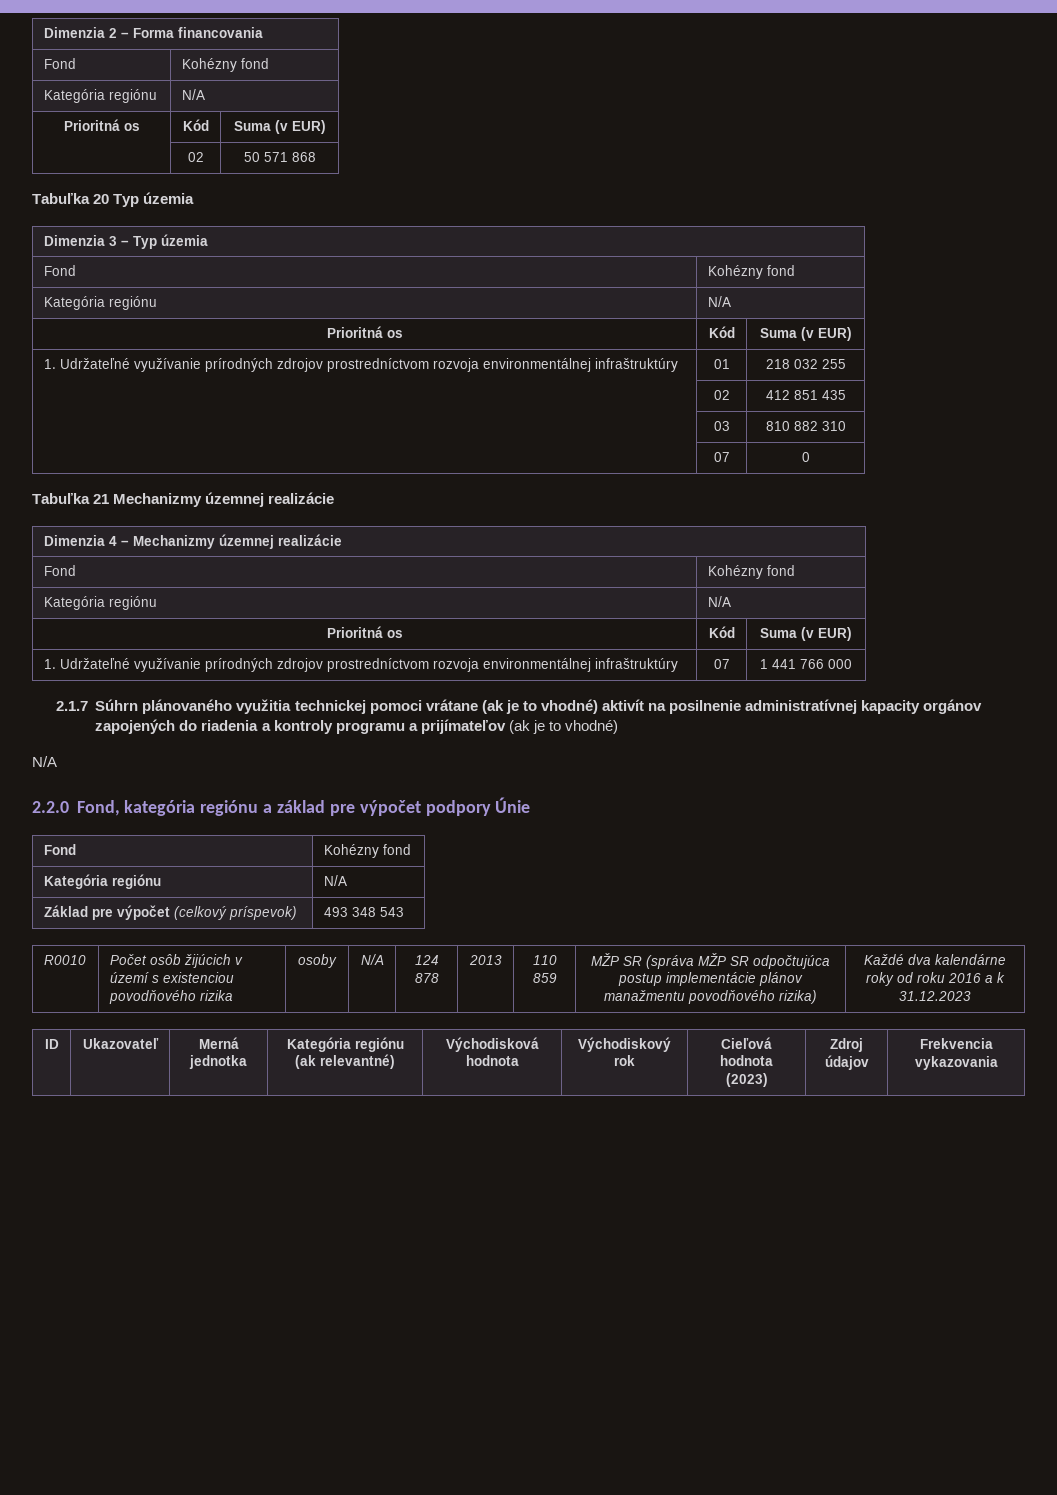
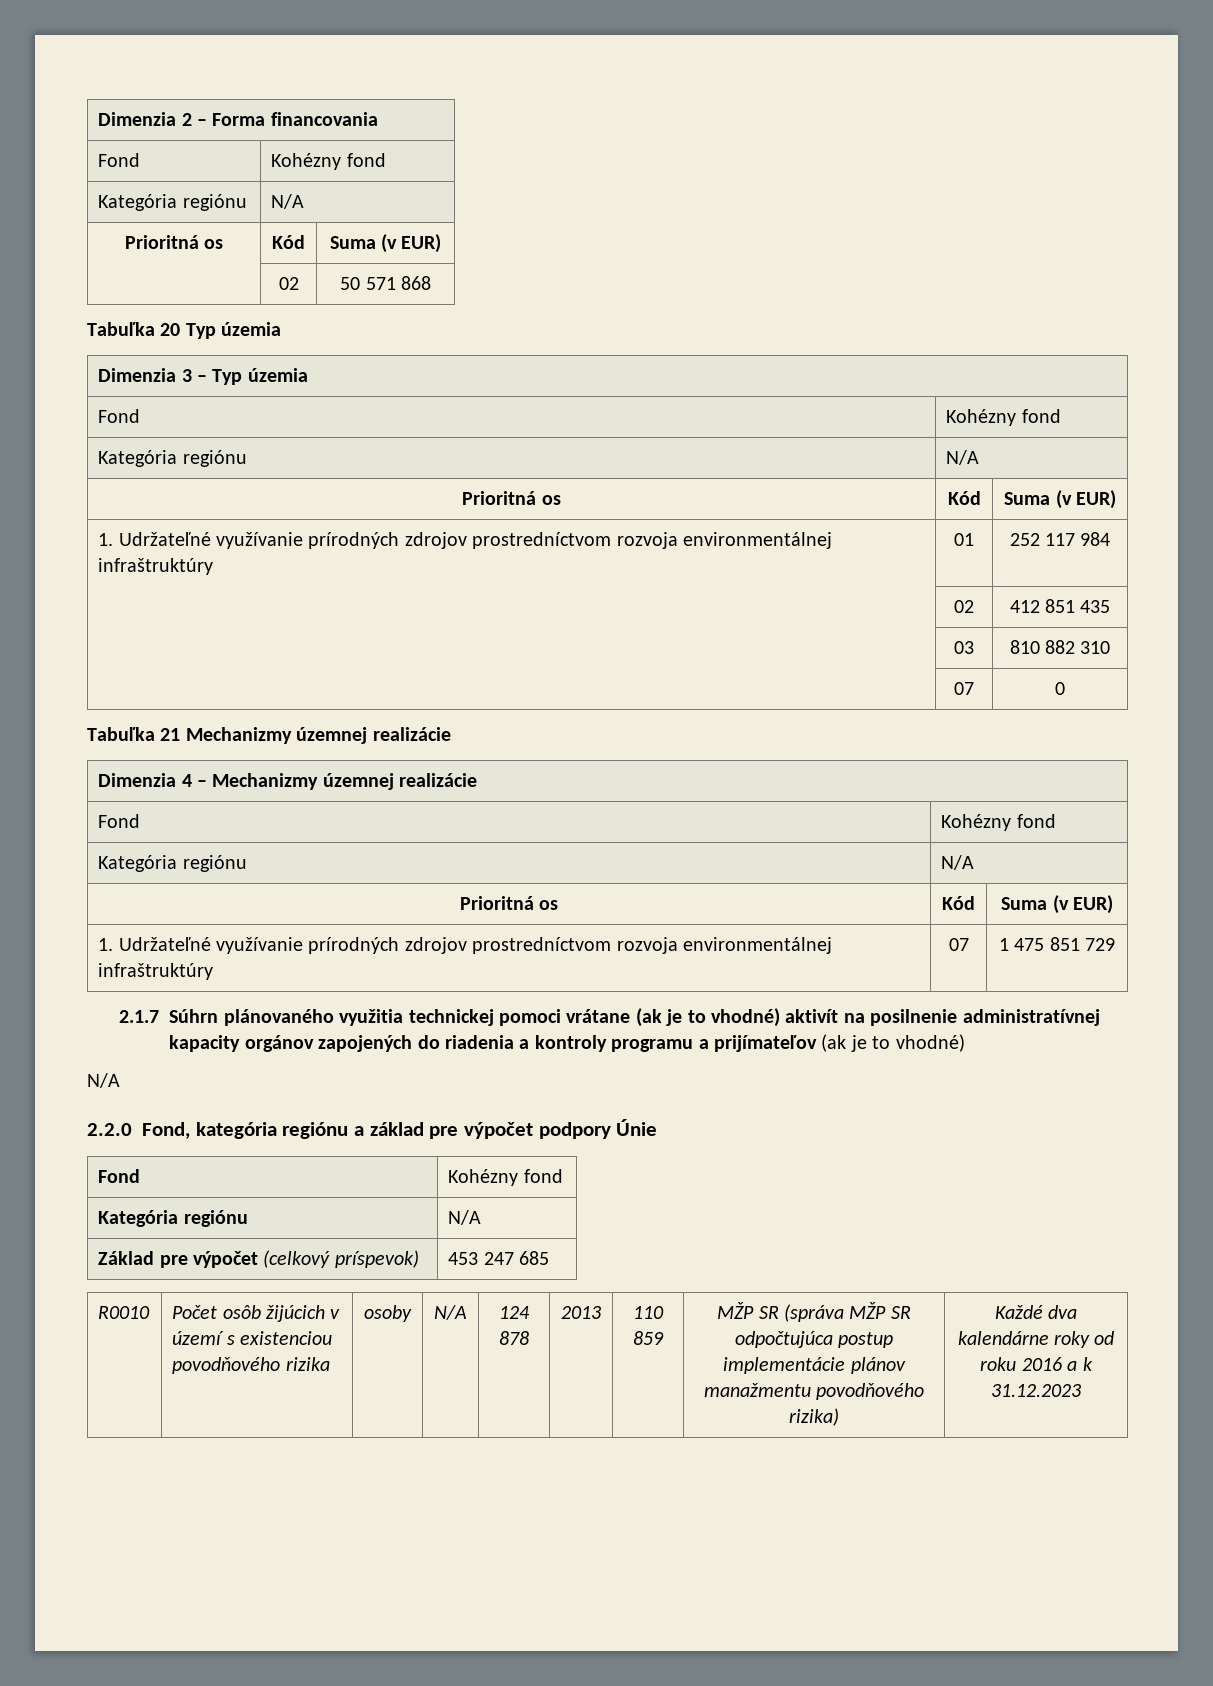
[765,359,846,369] 218 032 255 -> [1009,532,1111,546] 252 117 984
[772,659,852,669] 441 766 000 -> [1014,937,1116,951] 475 851 729
[323,907,404,917] 493 348 543 -> [448,1251,549,1265] 453 247 685
[44,1039,59,1049] [82,1038,159,1049] [198,1037,239,1049] [189,1055,247,1069] [286,1037,404,1052] [295,1054,395,1069] [445,1037,539,1052] [465,1055,519,1066] [578,1037,671,1052] [614,1055,635,1066] [721,1037,772,1049] [720,1055,773,1066] [725,1073,768,1087] [830,1038,863,1052] [824,1055,869,1070] [919,1038,993,1049] [914,1056,998,1070] // ID | Ukazovateľ | Merná jednotka | Kategória regiónu (ak relevantné) | Východisková hodnota | Východiskový rok | Cieľová hodnota (2023) | Zdroj údajov | Frekvencia vykazovania -> (1081, 1390) none

